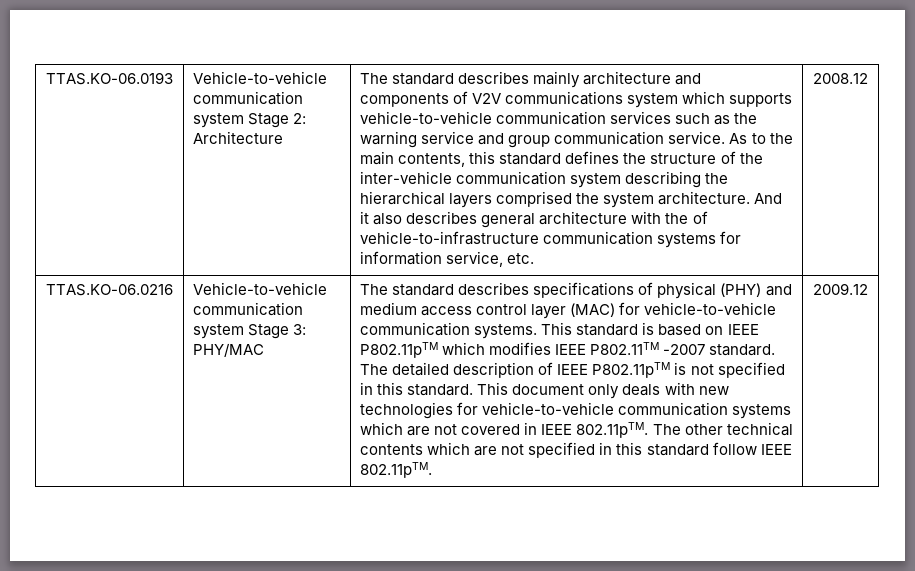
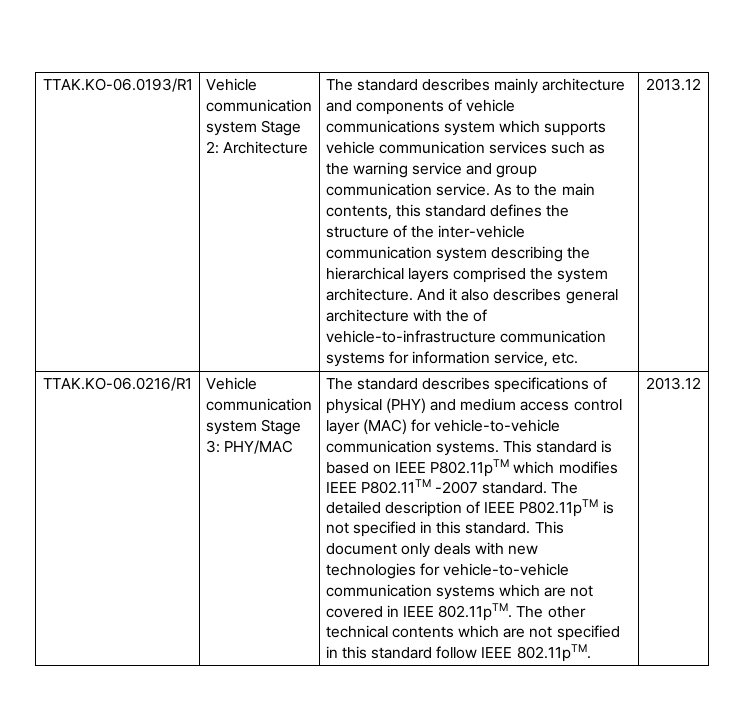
[45,72,173,85] [193,71,328,84] TTAS.KO-06.0193 | Vehicle-to-vehicle -> [42,78,193,92] [205,78,257,91] TTAK.KO-06.0193/R1 | Vehicle
[472,93,502,104] V2V -> [466,99,516,112] vehicle
[360,111,493,124] vehicle-to-vehicle -> [325,141,375,154] vehicle
[813,73,868,84] [45,284,173,296] [193,282,328,295] 2008.12 // TTAS.KO-06.0216 | Vehicle-to-vehicle -> [646,78,701,91] [43,377,192,391] [205,377,257,390] 2013.12 // TTAK.KO-06.0216/R1 | Vehicle
[813,283,868,295] 2009.12 -> [646,377,701,390] 2013.12

